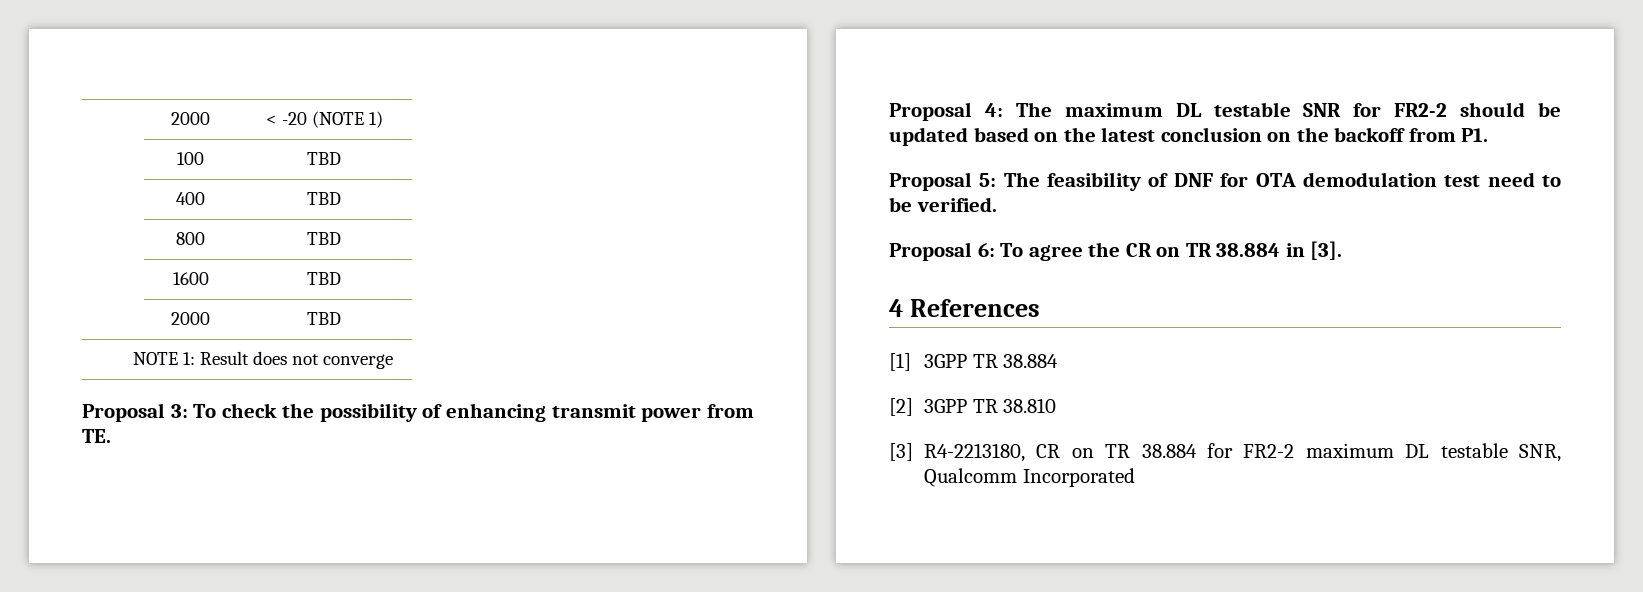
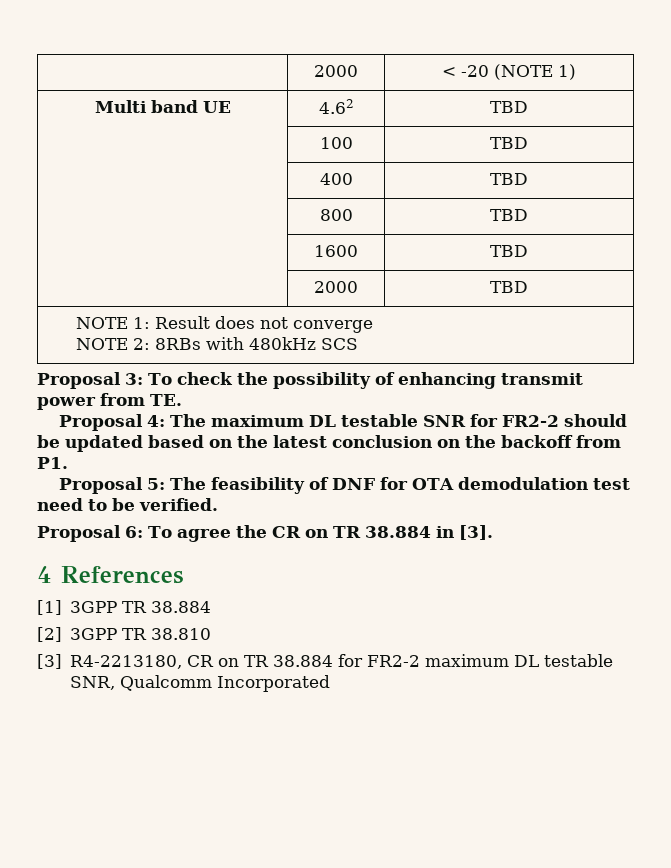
(383, 119) none -> [94,100,231,113] [318,99,354,114] [489,101,528,113] // Multi band UE | 4.62 | TBD
(394, 361) none -> [75,337,358,350] // NOTE 2: 8RBs with 480kHz SCS

